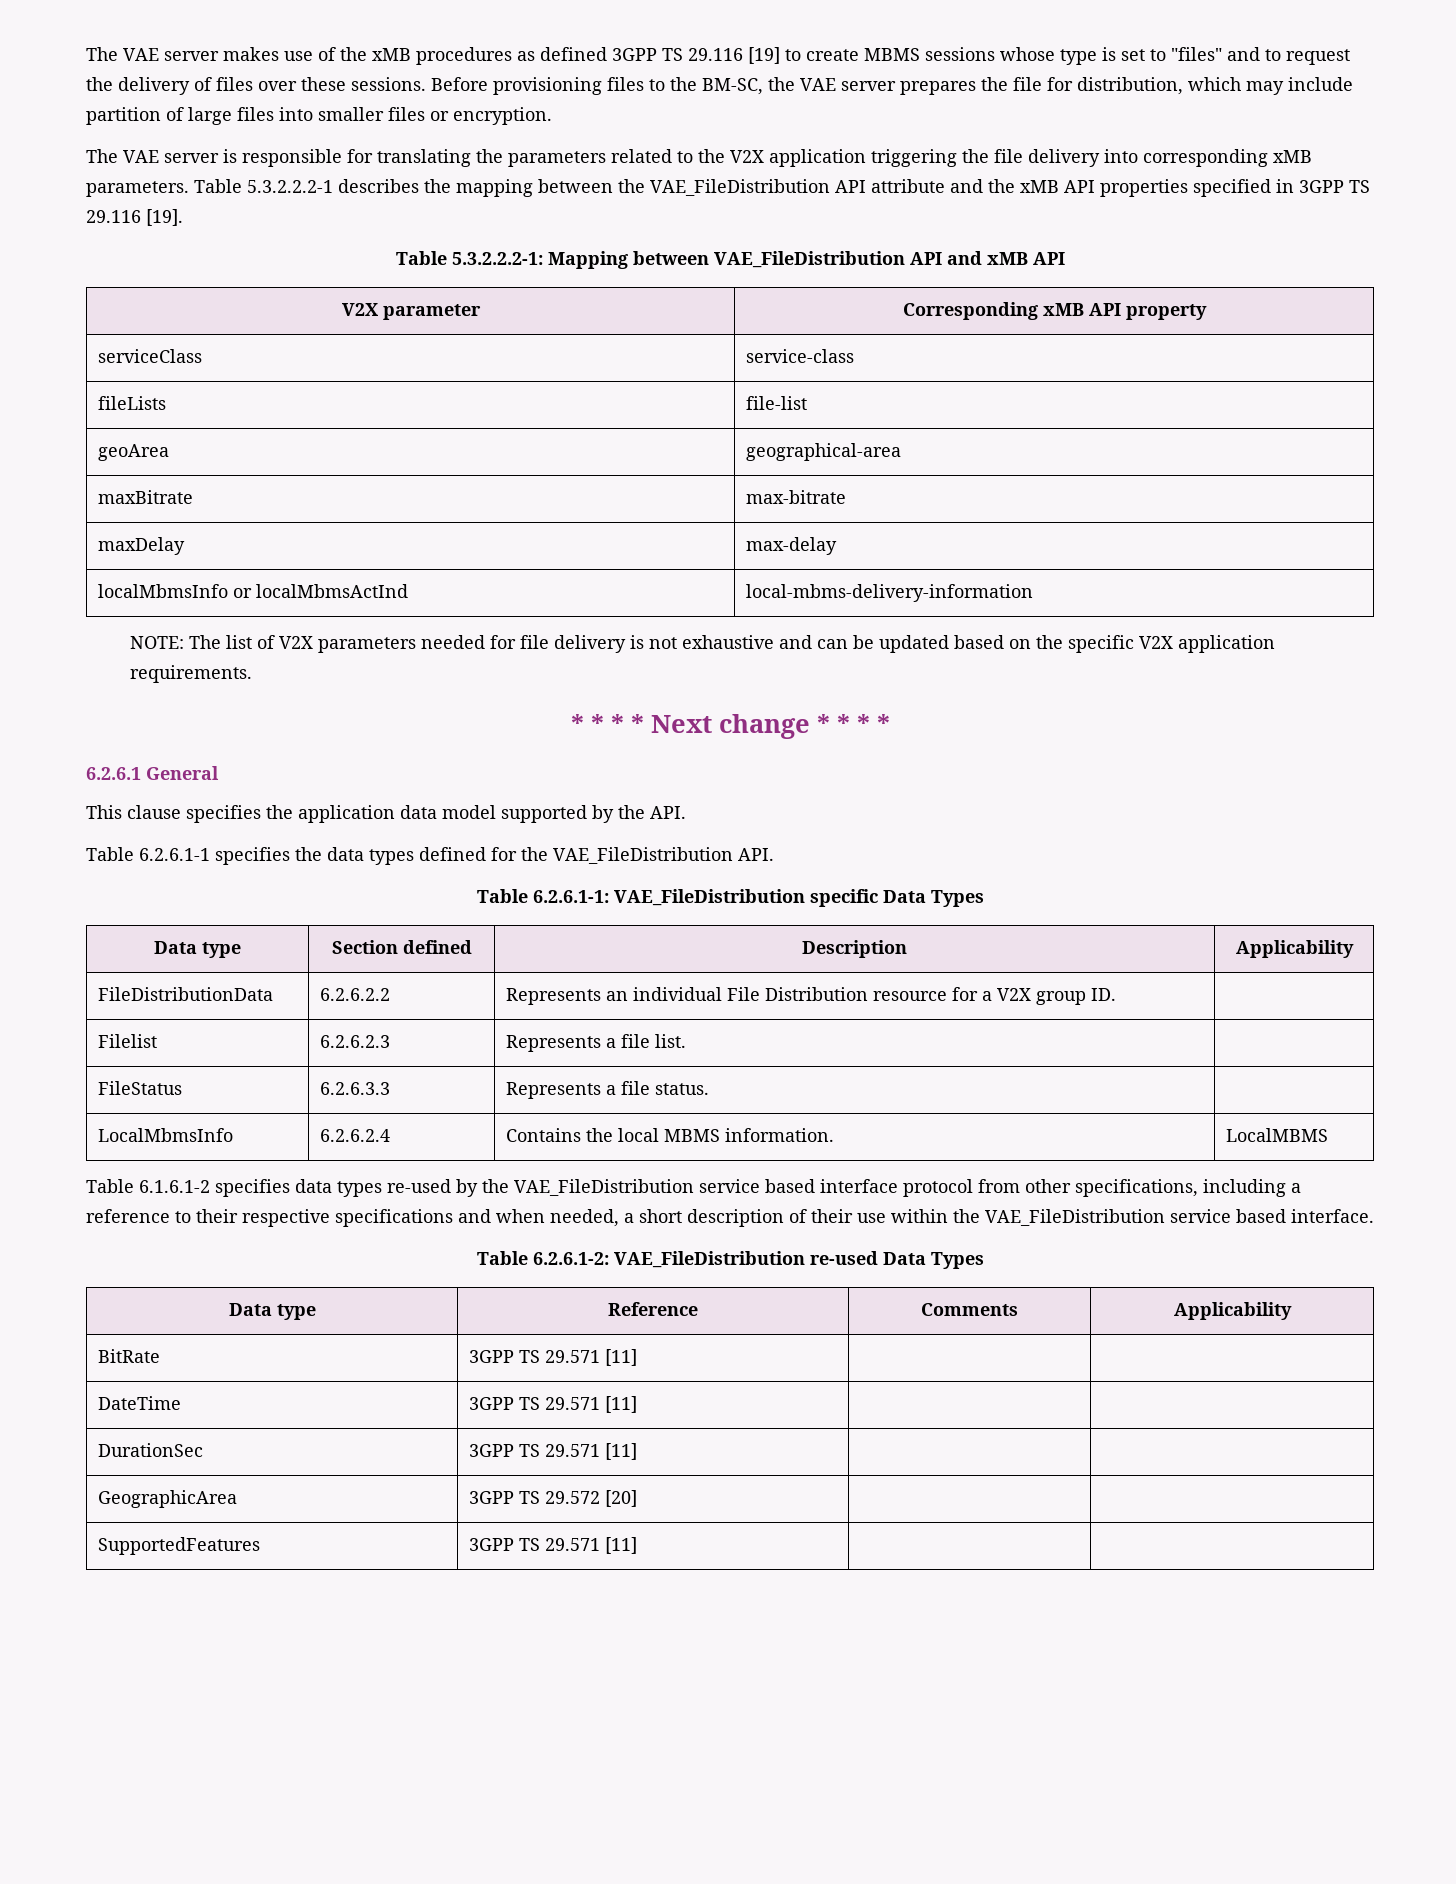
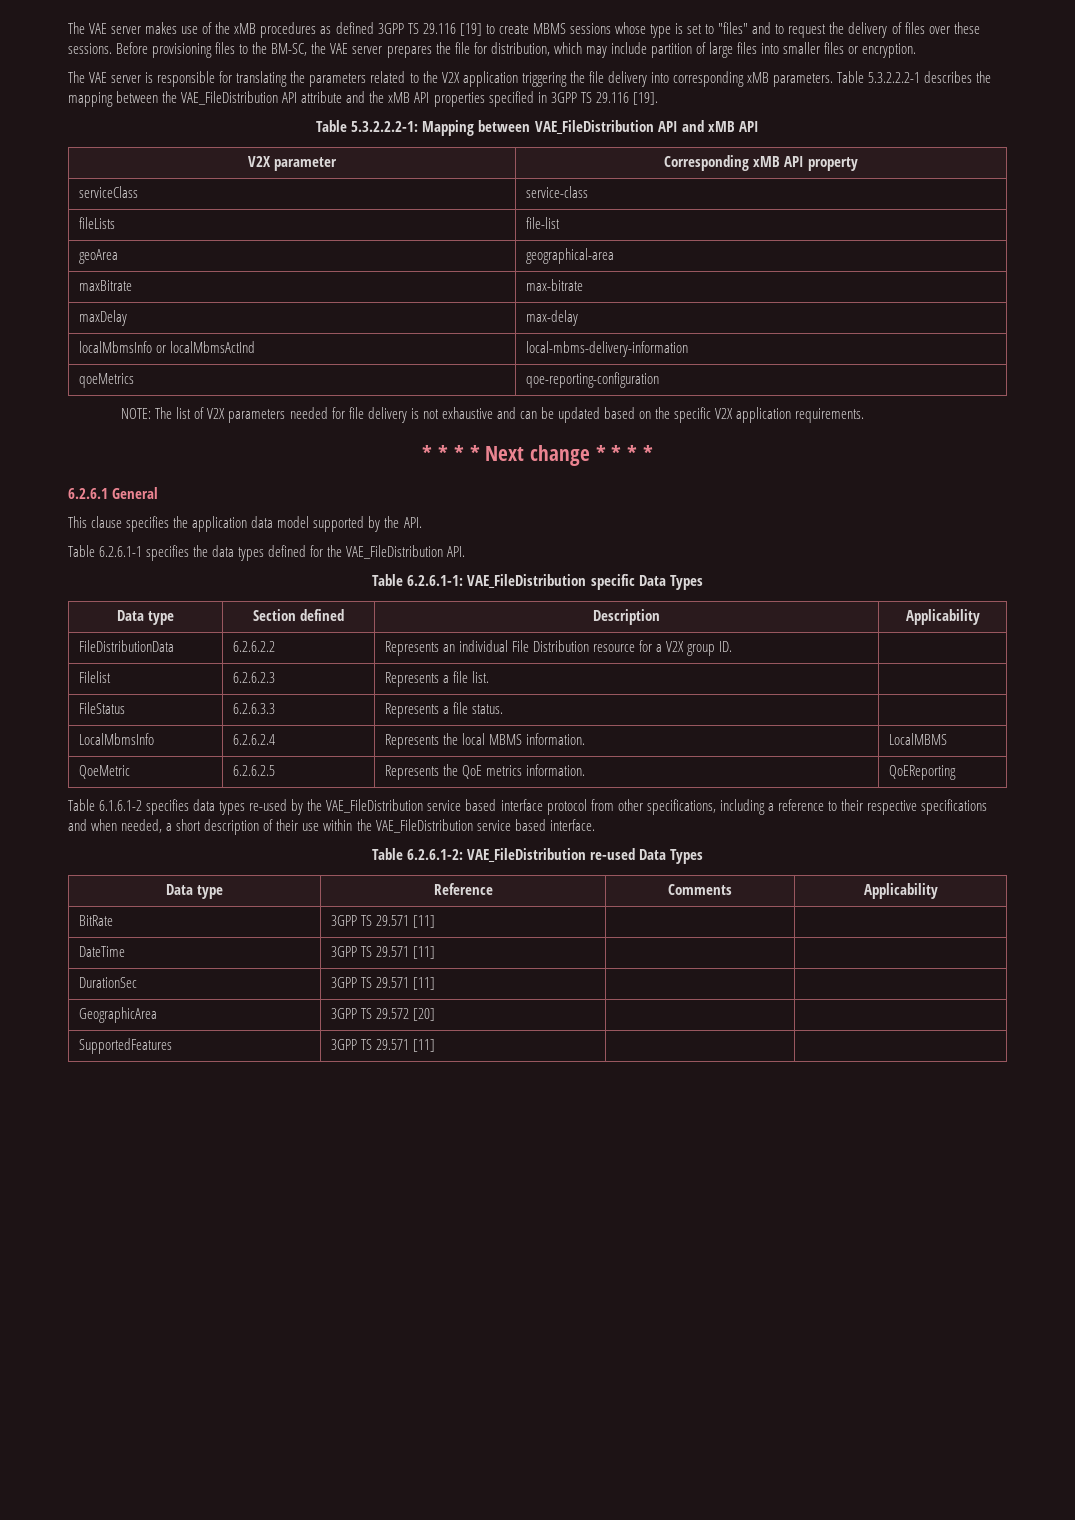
(1034, 593) none -> [78,373,134,388] [525,372,659,388] // qoeMetrics | qoe-reporting-configuration
[506,1128,582,1142] Contains -> [384,734,439,749] Represents
(1329, 1135) none -> [78,765,130,779] [232,765,275,776] [384,764,585,780] [888,765,956,780] // QoeMetric | 6.2.6.2.5 | Represents the QoE metrics information. | QoEReporting

